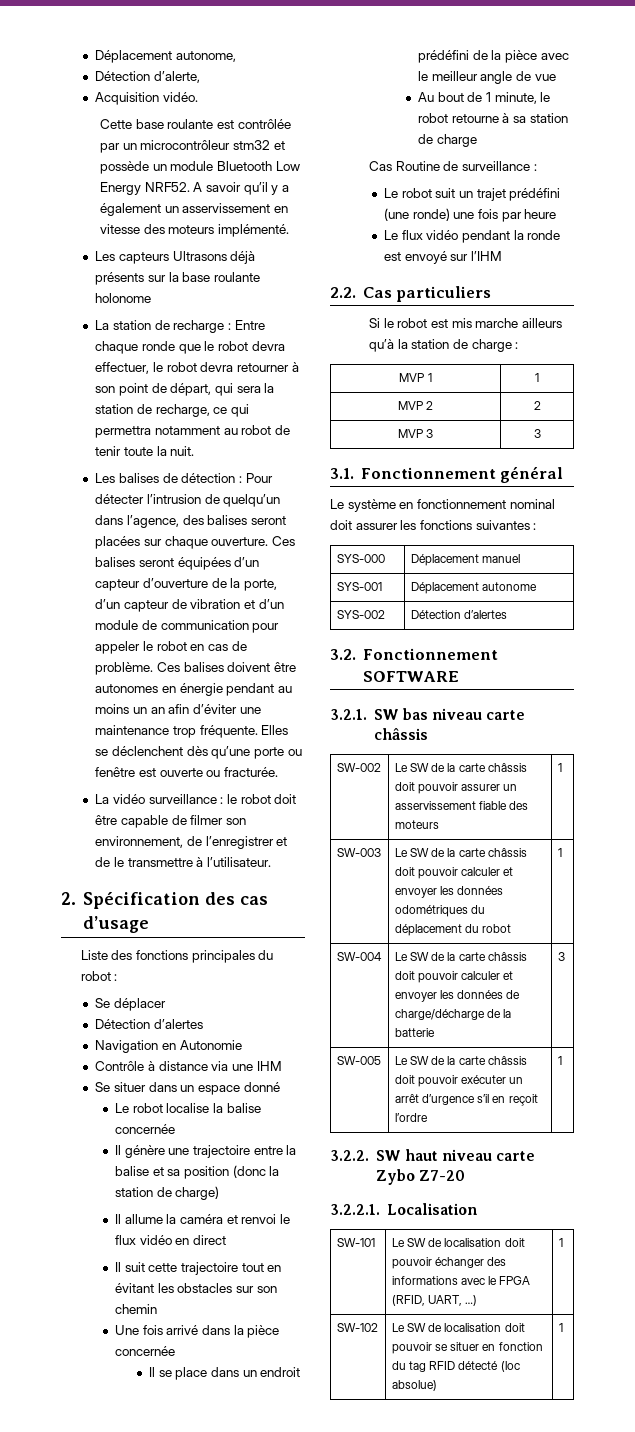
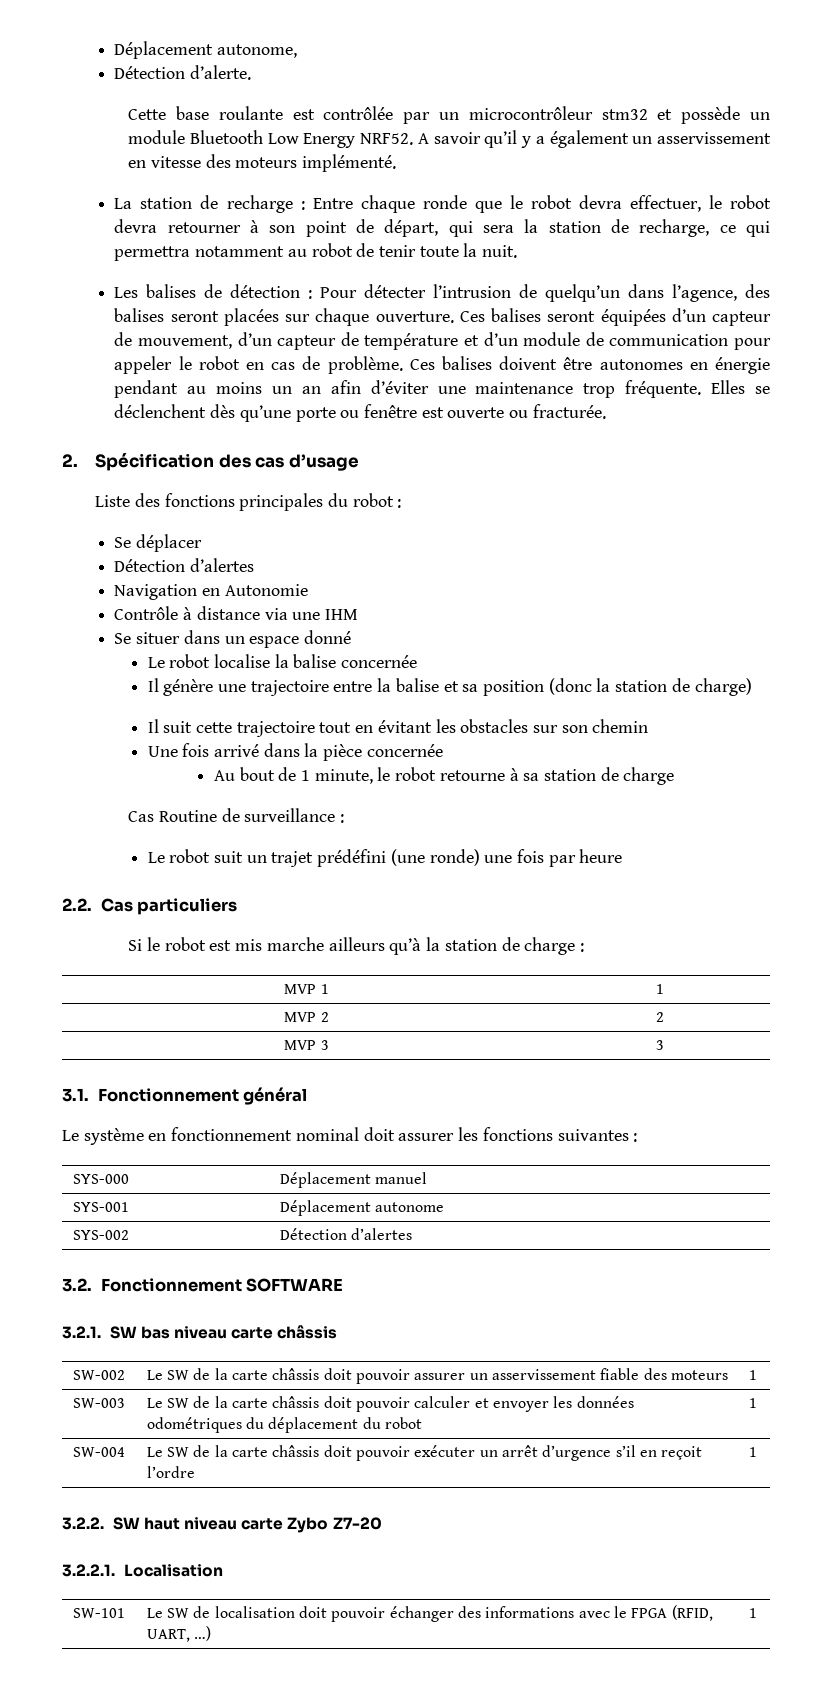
[154,71,201,83] [95,92,199,105] d’alerte, // Acquisition vidéo. -> [190,65,252,80] d’alerte.
[95,251,256,264] [95,272,261,285] [95,293,152,303] // Les capteurs Ultrasons déjà présents sur la base roulante holonome -> (397, 163) none
[143,578,278,591] [95,599,241,612] d’ouverture de la porte, d’un capteur de vibration -> [114,332,459,350] de mouvement, d’un capteur de température
[95,794,297,804] [95,815,247,828] [95,836,288,849] [95,857,272,867] // La vidéo surveillance : le robot doit être capable de filmer son environnement, de l’enregistrer et de le transmettre à l’utilisateur. -> (606, 411) none
[115,1214,290,1224] [115,1235,226,1245] // Il allume la caméra et renvoi le flux vidéo en direct -> (752, 687) none
[149,1367,301,1380] [418,50,569,63] [418,71,556,84] // Il se place dans un endroit prédéfini de la pièce avec le meilleur angle de vue -> (443, 750) none
[384,230,561,243] [384,251,502,264] // Le flux vidéo pendant la ronde est envoyé sur l’IHM -> (623, 856) none
[394,952,527,961] [394,971,514,983] [394,990,521,1002] [394,1009,512,1020] [394,1028,435,1037] [557,952,565,961] [336,1056,381,1065] | Le SW de la carte châssis doit pouvoir calculer et envoyer les données de charge/décharge de la batterie | 3 // SW-005 -> (125, 1452) none
[336,1323,378,1332] [391,1323,525,1332] [391,1342,543,1354] [391,1361,520,1372] [391,1380,437,1391] [558,1323,563,1332] // SW-102 | Le SW de localisation doit pouvoir se situer en fonction du tag RFID détecté (loc absolue) | 1 -> (757, 1613) none

